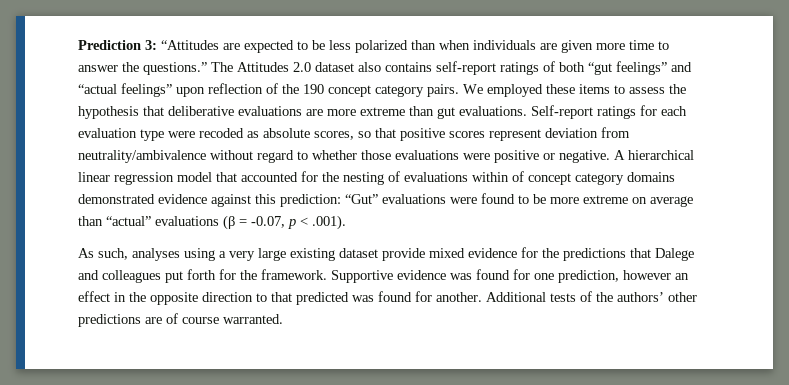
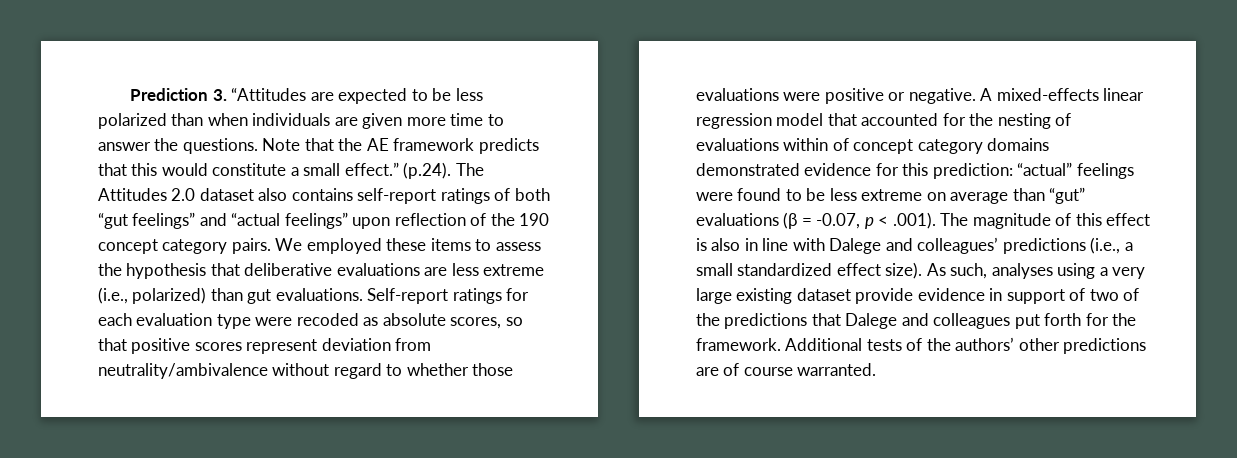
[145,40,157,50] 3: -> [212,89,227,101] 3.
[143,62,207,75] questions.” -> [182,138,539,154] [98,162,452,179] questions. Note that the AE framework predicts that this would constitute a small effect.” (p.24).
[327,107,405,116] more extreme -> [451,263,545,276] [98,287,207,304] less extreme (i.e., polarized)
[628,150,694,160] hierarchical -> [996,88,1099,101] mixed-effects
[211,194,251,207] against -> [875,163,899,176] for
[345,194,446,204] “Gut” evaluations -> [1017,162,1134,179] “actual” feelings
[550,197,579,204] more -> [829,188,857,201] less
[106,216,151,226] “actual” -> [1049,187,1086,204] “gut”
(346, 222) // -> [940,213,1151,229] [696,237,1133,254] [696,262,923,279] The magnitude of this effect is also in line with Dalege and colleagues’ predictions (i.e., a small standardized effect size).
[429,247,538,258] mixed evidence for -> [917,288,1140,304] evidence in support of two of
[331,269,689,283] [78,291,482,305] Supportive evidence was found for one prediction, however an effect in the opposite direction to that predicted was found for another. -> (781, 344) none

